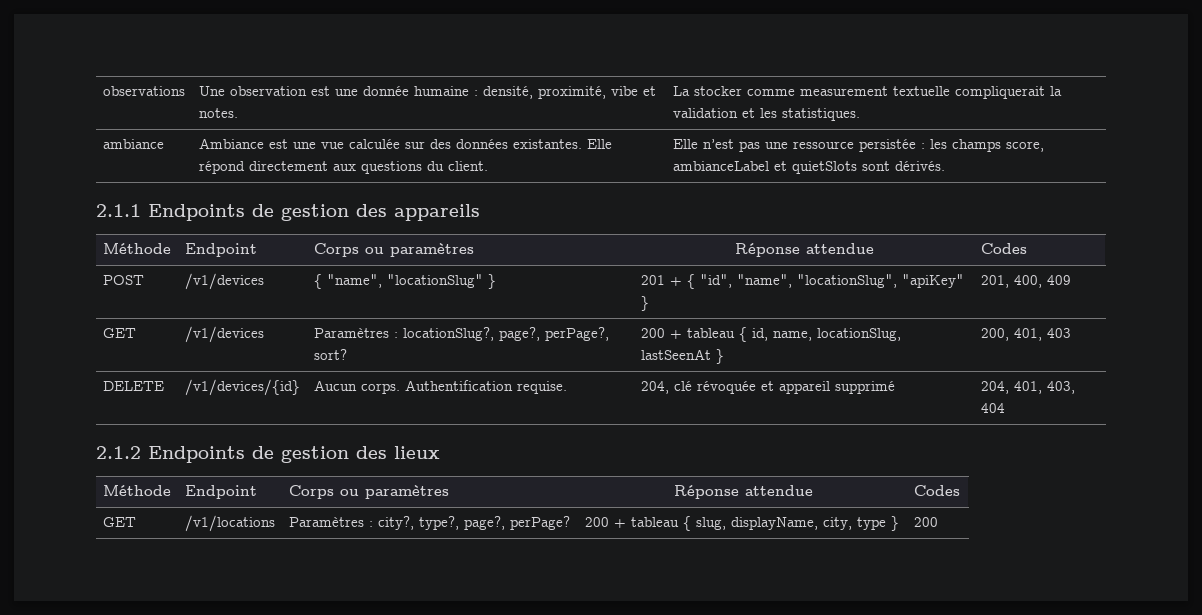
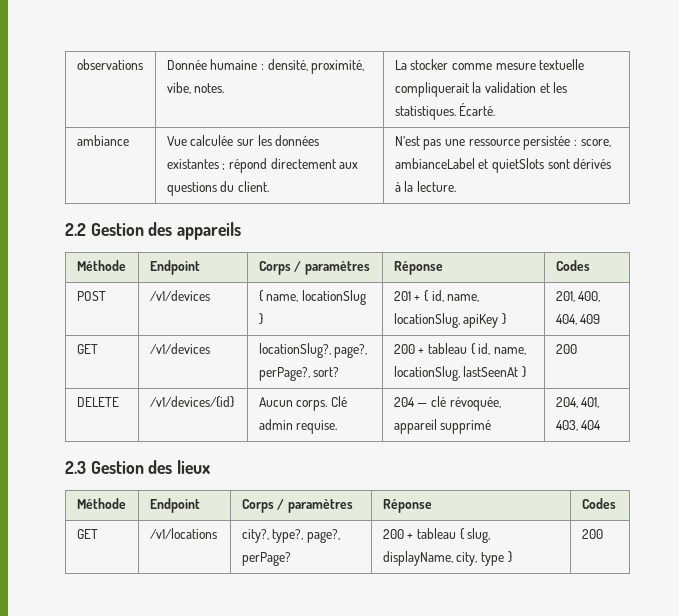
[198,86,409,96] Une observation est une donnée -> [166,60,207,70] Donnée
[610,86,656,96] vibe et -> [166,82,191,94] vibe,
[799,86,888,96] measurement -> [495,63,536,70] mesure
(860, 114) none -> [459,103,496,116] Écarté.
[198,138,612,149] Ambiance est une vue calculée sur des données existantes. Elle -> [166,135,320,146] [166,159,226,170] Vue calculée sur les données existantes ;
[672,139,734,149] Elle n’est -> [394,136,420,146] N’est
[929,139,1001,152] les champs -> (578, 143) none
[894,161,945,171] [96,204,349,221] dérivés. // 2.1.1 Endpoints de gestion -> [573,158,612,169] [394,181,457,192] [65,223,144,236] dérivés à la lecture. // 2.2 Gestion
[364,243,474,257] [735,243,874,257] ou paramètres | Réponse attendue -> [294,261,371,275] [393,261,443,275] / paramètres | Réponse
[326,274,483,288] "name", "locationSlug" -> [266,290,367,305] name, locationSlug
[699,274,964,288] "id", "name", "locationSlug", "apiKey" -> [431,290,480,302] [393,313,499,328] id, name, locationSlug, apiKey
(1042, 281) none -> [555,314,577,325] 404,
[313,328,398,338] Paramètres : -> (210, 348) none
[980,328,1071,341] 200, 401, 403 -> [555,344,577,354] 200
[404,380,513,391] Authentification -> [331,396,348,407] [258,419,293,430] Clé admin
[640,381,774,394] 204, clé révoquée et -> [393,396,501,411] 204 — clé révoquée,
[96,446,349,463] 2.1.2 Endpoints de gestion -> [65,461,144,474] 2.3 Gestion
[339,485,449,499] [673,485,813,499] ou paramètres | Réponse attendue -> [277,499,354,513] [382,499,432,513] / paramètres | Réponse
[288,517,373,527] Paramètres : -> (217, 533) none

